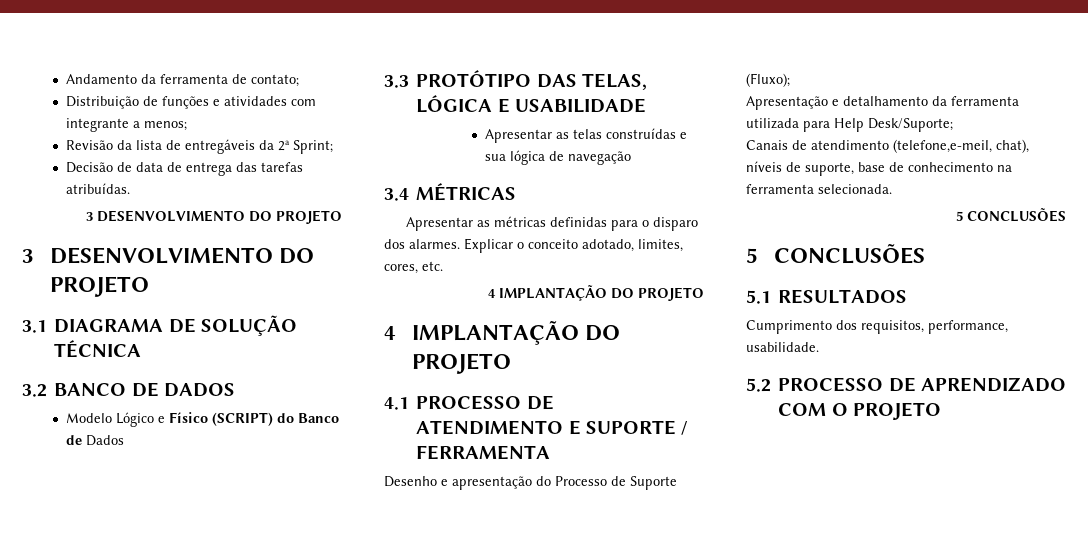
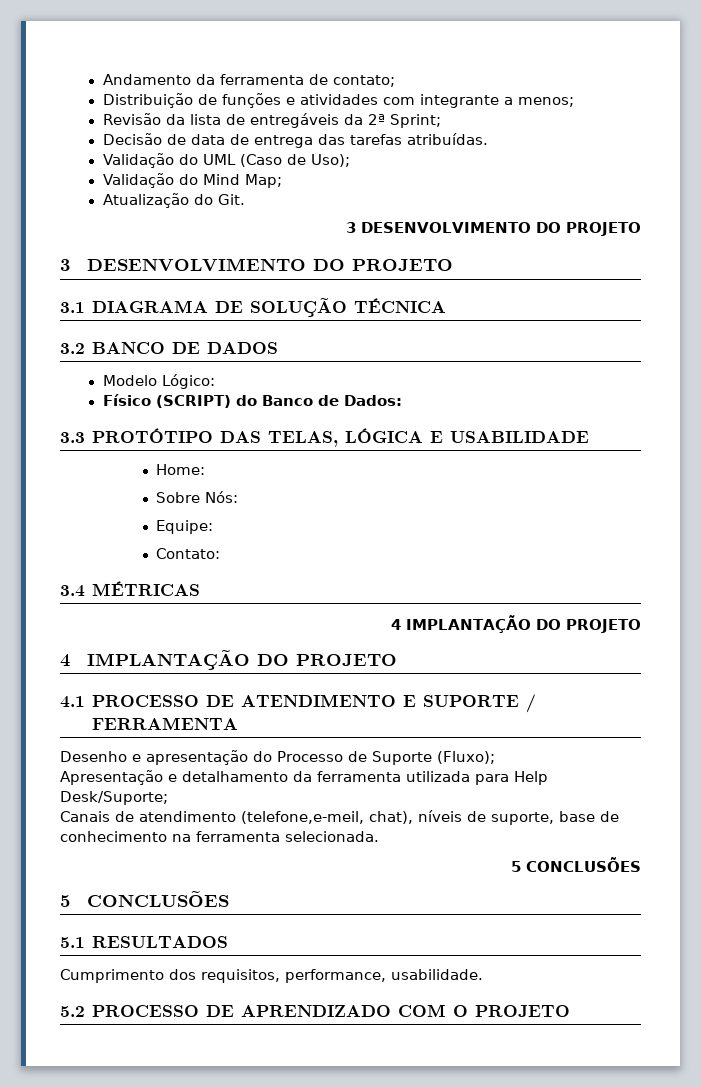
(131, 188) none -> [102,153,351,168] [102,173,283,188] [102,193,245,208] // Validação do UML (Caso de Uso); // Validação do Mind Map; // Atualização do Git.
[116,412,166,427] Lógico e -> [161,374,215,389] Lógico: //
[86,435,125,446] Dados -> [343,395,402,406] Dados:
[484,128,687,143] [484,150,631,165] [384,183,517,201] [406,216,699,231] [384,238,683,253] [384,261,443,274] Apresentar as telas construídas e sua lógica de navegação // 3.4 MÉTRICAS // Apresentar as métricas definidas para o disparo dos alarmes. Explicar o conceito adotado, limites, cores, etc. -> [155,464,205,475] [155,491,238,503] [155,520,213,534] [155,548,220,559] [60,581,201,597] Home: // Sobre Nós: // Equipe: // Contato: // 3.4 MÉTRICAS

